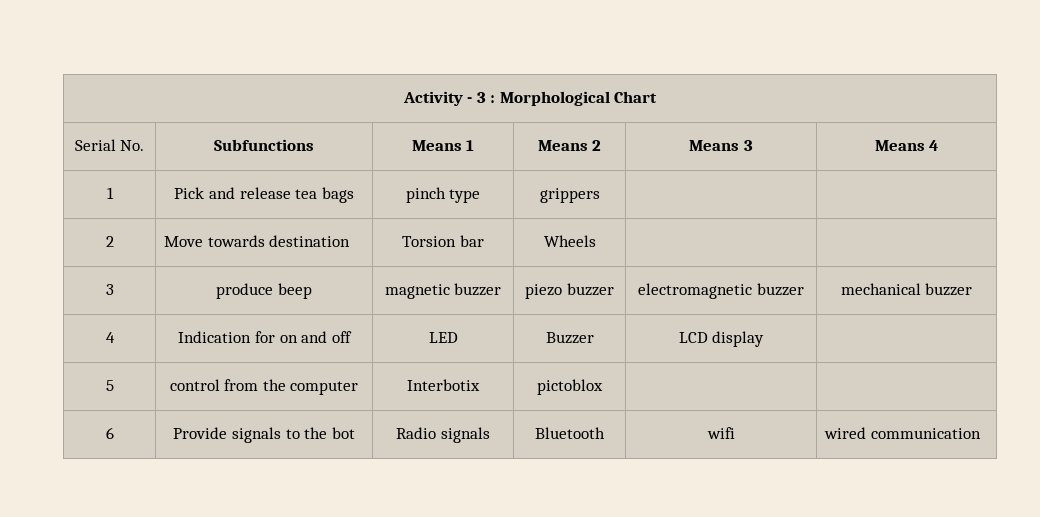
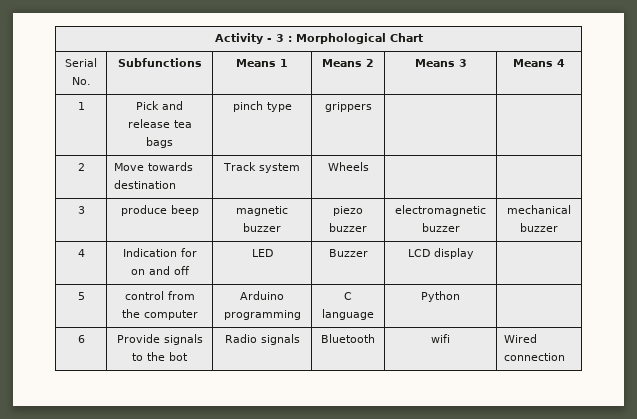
[402,235,484,247] Torsion bar -> [223,162,300,173] Track system
[407,379,480,391] [537,379,603,395] Interbotix | pictoblox | -> [240,291,284,300] [223,310,301,320] [344,292,352,300] [322,309,374,320] [421,291,460,302] Arduino programming | C language | Python
[824,427,981,439] wired communication -> [504,334,538,343] [504,353,566,361] Wired connection

